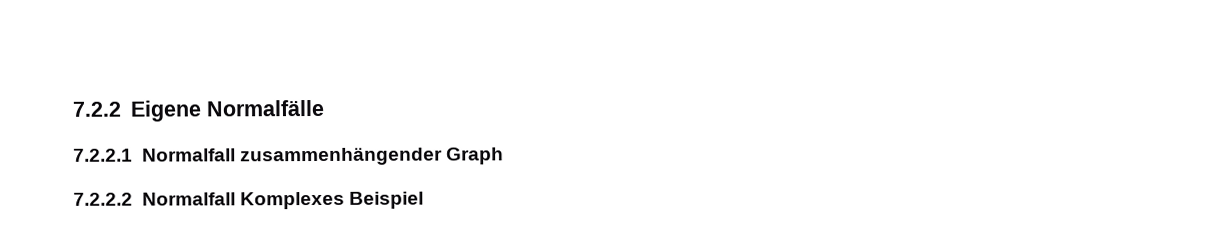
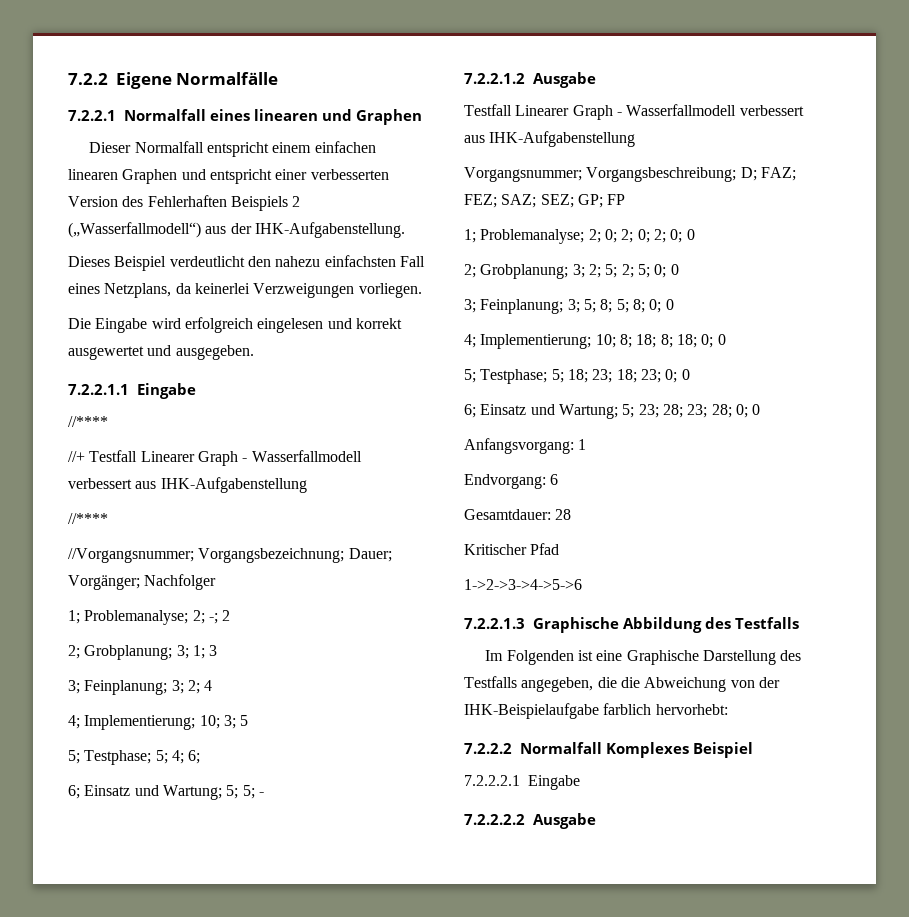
[239,147,504,166] zusammenhängender Graph -> [210,109,422,125] [89,141,376,157] [68,169,389,184] [68,195,301,211] [68,222,405,238] [68,255,425,271] [68,283,422,298] [68,317,402,333] [68,345,254,360] [68,383,196,399] [68,416,108,427] [68,450,362,466] [68,477,307,493] [68,513,108,524] [68,548,392,563] [68,574,217,590] [68,610,231,625] [68,645,218,660] [68,680,213,695] [68,715,249,730] [68,750,201,765] [68,785,264,800] [464,72,596,88] [464,104,804,120] [464,131,636,147] [464,167,796,182] [464,194,626,208] [464,229,695,244] [464,264,679,279] [464,299,674,314] [464,334,726,349] [464,369,690,384] [464,404,761,419] [464,438,587,454] [464,474,559,489] [464,509,572,520] [464,543,560,555] [464,579,582,590] [464,617,799,633] [485,650,802,665] [464,676,780,692] [464,703,728,719] eines linearen und Graphen // Dieser Normalfall entspricht einem einfachen linearen Graphen und entspricht einer verbesserten Version des Fehlerhaften Beispiels 2 („Wasserfallmodell“) aus der IHK-Aufgabenstellung. // Dieses Beispiel verdeutlicht den nahezu einfachsten Fall eines Netzplans, da keinerlei Verzweigungen vorliegen. // Die Eingabe wird erfolgreich eingelesen und korrekt ausgewertet und ausgegeben. // 7.2.2.1.1 Eingabe // //**** // //+ Testfall Linearer Graph - Wasserfallmodell verbessert aus IHK-Aufgabenstellung // //**** // //Vorgangsnummer; Vorgangsbezeichnung; Dauer; Vorgänger; Nachfolger // 1; Problemanalyse; 2; -; 2 // 2; Grobplanung; 3; 1; 3 // 3; Feinplanung; 3; 2; 4 // 4; Implementierung; 10; 3; 5 // 5; Testphase; 5; 4; 6; // 6; Einsatz und Wartung; 5; 5; - // 7.2.2.1.2 Ausgabe // Testfall Linearer Graph - Wasserfallmodell verbessert aus IHK-Aufgabenstellung // Vorgangsnummer; Vorgangsbeschreibung; D; FAZ; FEZ; SAZ; SEZ; GP; FP // 1; Problemanalyse; 2; 0; 2; 0; 2; 0; 0 // 2; Grobplanung; 3; 2; 5; 2; 5; 0; 0 // 3; Feinplanung; 3; 5; 8; 5; 8; 0; 0 // 4; Implementierung; 10; 8; 18; 8; 18; 0; 0 // 5; Testphase; 5; 18; 23; 18; 23; 0; 0 // 6; Einsatz und Wartung; 5; 23; 28; 23; 28; 0; 0 // Anfangsvorgang: 1 // Endvorgang: 6 // Gesamtdauer: 28 // Kritischer Pfad // 1->2->3->4->5->6 // 7.2.2.1.3 Graphische Abbildung des Testfalls // Im Folgenden ist eine Graphische Darstellung des Testfalls angegeben, die die Abweichung von der IHK-Beispielaufgabe farblich hervorhebt:
(424, 200) none -> [464,775,580,790] [464,813,596,829] // 7.2.2.2.1 Eingabe // 7.2.2.2.2 Ausgabe

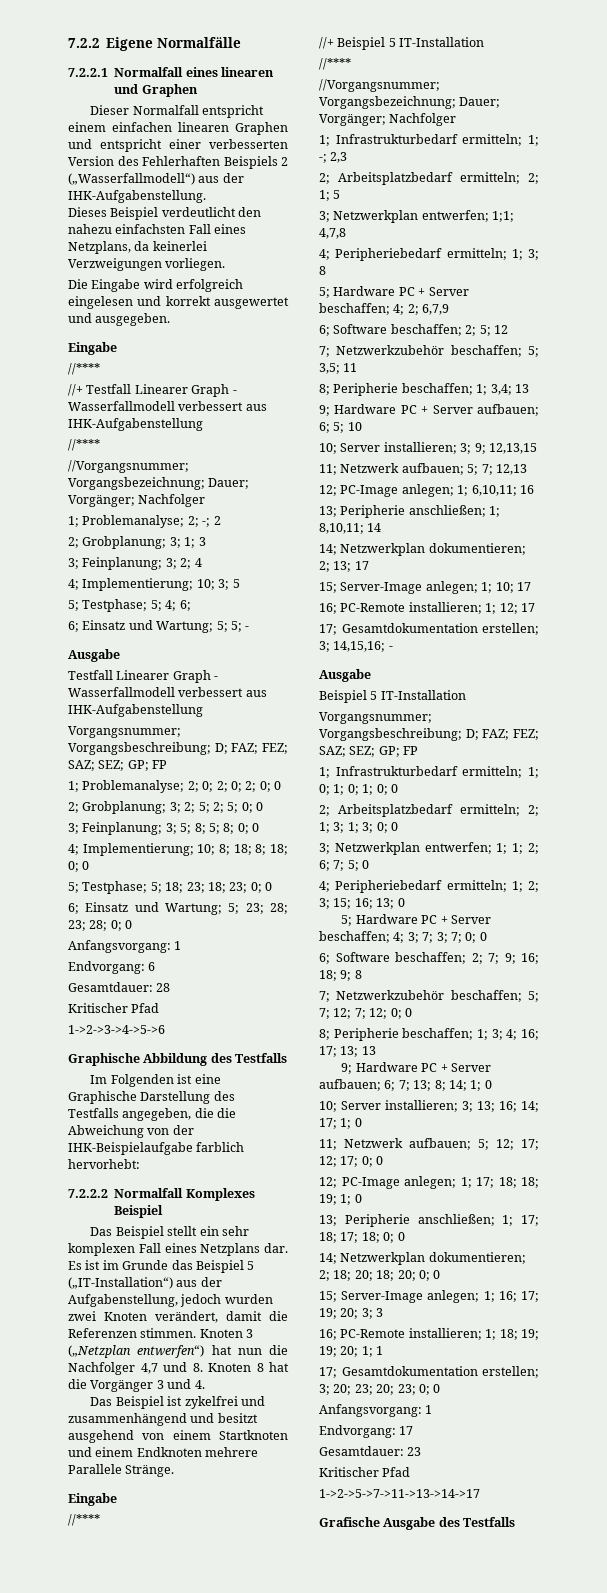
[68,384,129,395] 7.2.2.1.1 -> (171, 319) none
[464,73,525,84] 7.2.2.1.2 -> (250, 628) none
[464,618,525,629] 7.2.2.1.3 -> (165, 1029) none
[464,775,580,790] [464,813,596,829] 7.2.2.2.1 Eingabe // 7.2.2.2.2 Ausgabe -> [90,1226,249,1239] [68,1243,288,1256] [68,1260,255,1273] [68,1277,222,1289] [68,1294,273,1307] [68,1311,288,1323] [68,1328,254,1338] [68,1345,288,1358] [68,1362,289,1375] [68,1379,205,1392] [90,1396,265,1409] [68,1413,258,1426] [68,1430,288,1443] [68,1447,259,1457] [68,1464,175,1477] [68,1493,117,1506] [68,1514,100,1526] [319,37,485,50] [319,58,351,70] [319,79,440,92] [319,96,501,109] [319,113,457,126] [319,134,539,146] [319,152,348,163] [319,172,539,185] [319,190,341,201] [319,210,515,223] [319,228,346,239] [319,248,539,261] [319,266,326,275] [319,286,469,298] [319,303,450,315] [319,324,508,336] [319,345,539,357] [319,363,358,374] [319,383,529,396] [319,404,539,416] [319,422,362,433] [319,442,537,454] [319,463,527,475] [319,484,534,497] [319,505,501,518] [319,523,382,534] [319,543,526,556] [319,561,369,572] [319,581,531,594] [319,602,535,614] [319,623,539,635] [319,641,393,652] [319,669,371,682] [319,690,466,703] [319,712,432,724] [319,728,539,741] [319,746,419,757] [319,766,539,778] [319,784,398,795] [319,804,539,817] [319,822,398,833] [319,842,539,855] [319,860,370,871] [319,880,539,893] [319,898,405,909] [341,914,491,926] [319,931,487,943] [319,952,539,964] [319,970,362,981] [319,990,539,1002] [319,1008,412,1019] [319,1028,539,1041] [319,1046,376,1057] [341,1062,491,1074] [319,1079,492,1091] [319,1100,539,1112] [319,1118,362,1129] [319,1138,539,1150] [319,1156,384,1167] [319,1176,539,1189] [319,1194,362,1205] [319,1214,539,1227] [319,1232,405,1243] [319,1252,526,1265] [319,1270,441,1281] [319,1290,539,1303] [319,1308,384,1319] [319,1328,539,1340] [319,1346,384,1357] [319,1366,539,1378] [319,1384,441,1395] [319,1404,433,1417] [319,1425,414,1438] [319,1446,422,1456] [319,1467,411,1477] [319,1489,480,1498] [319,1517,516,1530] Das Beispiel stellt ein sehr komplexen Fall eines Netzplans dar. Es ist im Grunde das Beispiel 5 („IT-Installation“) aus der Aufgabenstellung, jedoch wurden zwei Knoten verändert, damit die Referenzen stimmen. Knoten 3 („Netzplan entwerfen“) hat nun die Nachfolger 4,7 und 8. Knoten 8 hat die Vorgänger 3 und 4. // Das Beispiel ist zykelfrei und zusammenhängend und besitzt ausgehend von einem Startknoten und einem Endknoten mehrere Parallele Stränge. // Eingabe // //**** // //+ Beispiel 5 IT-Installation // //**** // //Vorgangsnummer; Vorgangsbezeichnung; Dauer; Vorgänger; Nachfolger // 1; Infrastrukturbedarf ermitteln; 1; -; 2,3 // 2; Arbeitsplatzbedarf ermitteln; 2; 1; 5 // 3; Netzwerkplan entwerfen; 1;1; 4,7,8 // 4; Peripheriebedarf ermitteln; 1; 3; 8 // 5; Hardware PC + Server beschaffen; 4; 2; 6,7,9 // 6; Software beschaffen; 2; 5; 12 // 7; Netzwerkzubehör beschaffen; 5; 3,5; 11 // 8; Peripherie beschaffen; 1; 3,4; 13 // 9; Hardware PC + Server aufbauen; 6; 5; 10 // 10; Server installieren; 3; 9; 12,13,15 // 11; Netzwerk aufbauen; 5; 7; 12,13 // 12; PC-Image anlegen; 1; 6,10,11; 16 // 13; Peripherie anschließen; 1; 8,10,11; 14 // 14; Netzwerkplan dokumentieren; 2; 13; 17 // 15; Server-Image anlegen; 1; 10; 17 // 16; PC-Remote installieren; 1; 12; 17 // 17; Gesamtdokumentation erstellen; 3; 14,15,16; - // Ausgabe // Beispiel 5 IT-Installation // Vorgangsnummer; Vorgangsbeschreibung; D; FAZ; FEZ; SAZ; SEZ; GP; FP // 1; Infrastrukturbedarf ermitteln; 1; 0; 1; 0; 1; 0; 0 // 2; Arbeitsplatzbedarf ermitteln; 2; 1; 3; 1; 3; 0; 0 // 3; Netzwerkplan entwerfen; 1; 1; 2; 6; 7; 5; 0 // 4; Peripheriebedarf ermitteln; 1; 2; 3; 15; 16; 13; 0 // 5; Hardware PC + Server beschaffen; 4; 3; 7; 3; 7; 0; 0 // 6; Software beschaffen; 2; 7; 9; 16; 18; 9; 8 // 7; Netzwerkzubehör beschaffen; 5; 7; 12; 7; 12; 0; 0 // 8; Peripherie beschaffen; 1; 3; 4; 16; 17; 13; 13 // 9; Hardware PC + Server aufbauen; 6; 7; 13; 8; 14; 1; 0 // 10; Server installieren; 3; 13; 16; 14; 17; 1; 0 // 11; Netzwerk aufbauen; 5; 12; 17; 12; 17; 0; 0 // 12; PC-Image anlegen; 1; 17; 18; 18; 19; 1; 0 // 13; Peripherie anschließen; 1; 17; 18; 17; 18; 0; 0 // 14; Netzwerkplan dokumentieren; 2; 18; 20; 18; 20; 0; 0 // 15; Server-Image anlegen; 1; 16; 17; 19; 20; 3; 3 // 16; PC-Remote installieren; 1; 18; 19; 19; 20; 1; 1 // 17; Gesamtdokumentation erstellen; 3; 20; 23; 20; 23; 0; 0 // Anfangsvorgang: 1 // Endvorgang: 17 // Gesamtdauer: 23 // Kritischer Pfad // 1->2->5->7->11->13->14->17 // Grafische Ausgabe des Testfalls

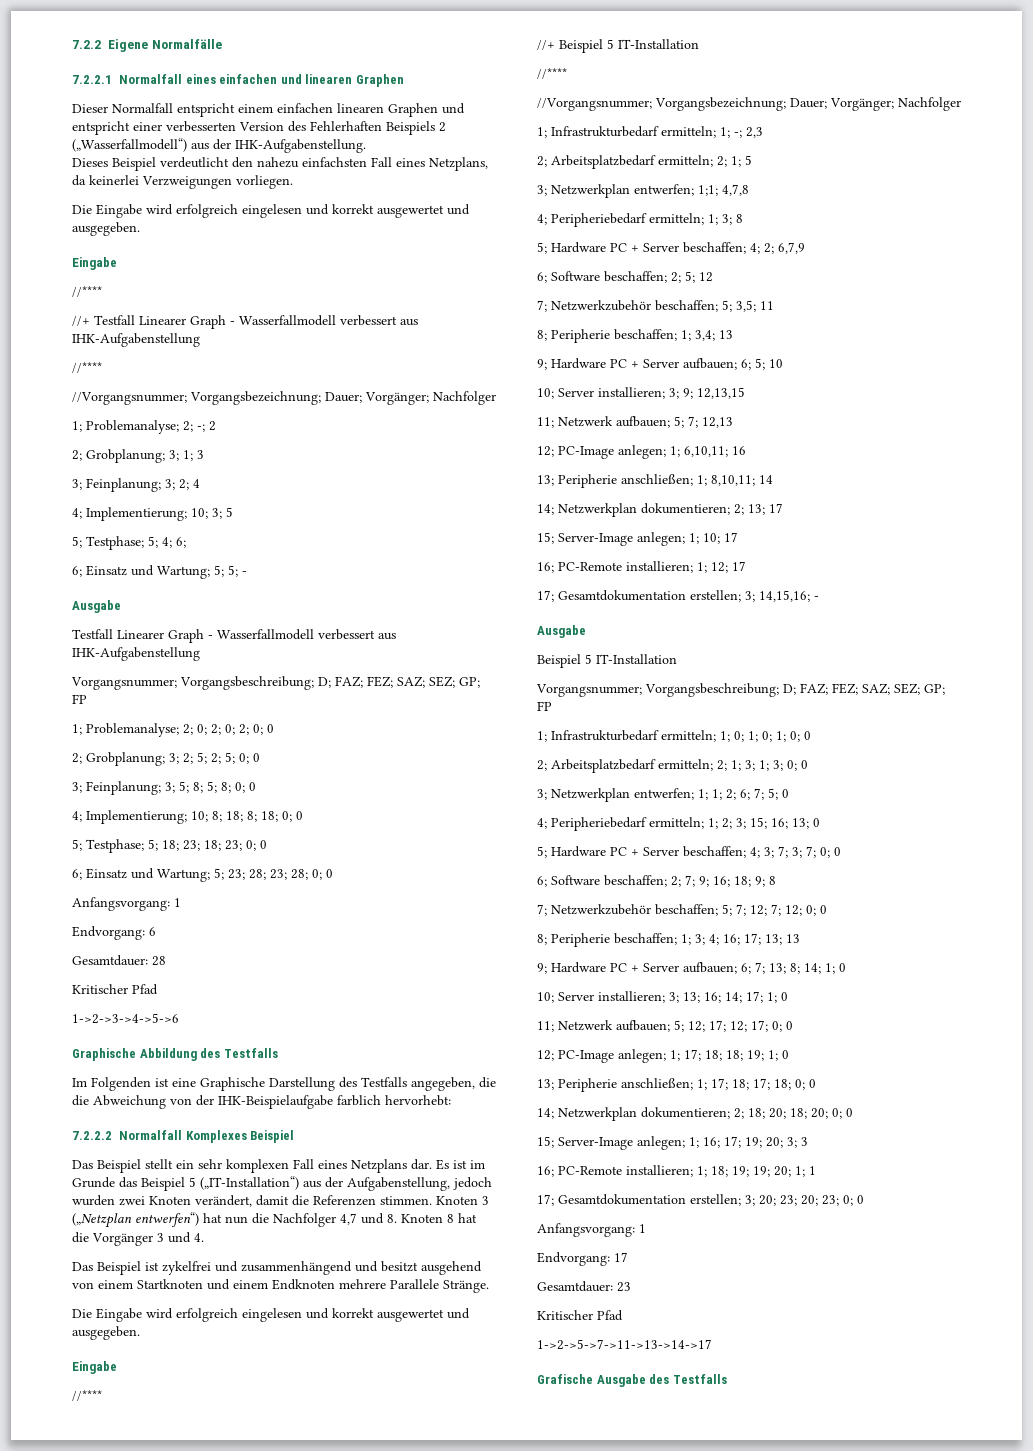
[221,67,274,77] [114,84,139,94] linearen und -> [219,74,353,84] einfachen und linearen
(175, 1471) none -> [72,1308,470,1322] [72,1326,140,1340] // Die Eingabe wird erfolgreich eingelesen und korrekt ausgewertet und ausgegeben.

